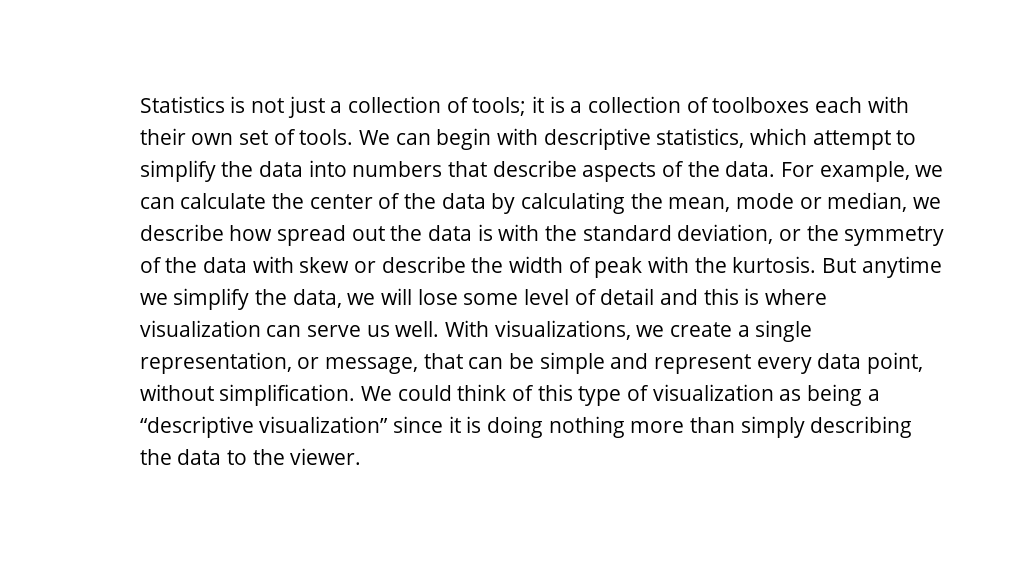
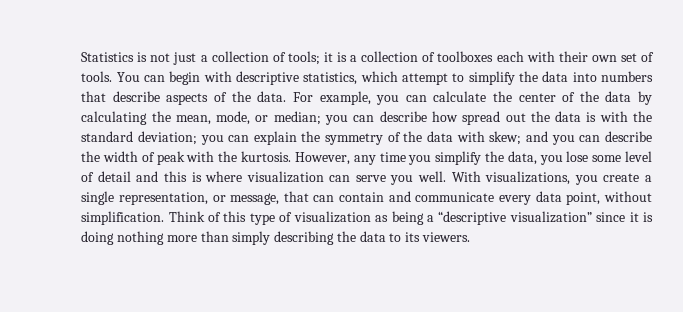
[358,130,390,145] We -> [116,72,140,82] You
[915,165,944,177] we -> [376,95,400,105] you
[735,192,941,212] mode or median, we -> [216,111,375,125] mode, or median; you can
[677,224,801,244] deviation, or -> [137,131,297,145] deviation; you can explain
[299,257,376,273] skew or -> [489,131,601,145] skew; and you can
[821,256,942,278] [139,293,168,305] But anytime we -> [294,152,432,165] However, any time you
[347,288,412,305] we will -> [539,155,563,165] you
[366,325,390,337] us -> [390,175,414,185] you
[636,325,665,337] we -> [574,175,598,185] you
[508,352,751,374] be simple and represent -> [339,191,495,202] contain and communicate
[360,384,507,401] We could think -> [168,211,205,222] Think
[252,448,362,465] the viewer. -> [405,232,471,242] its viewers.

